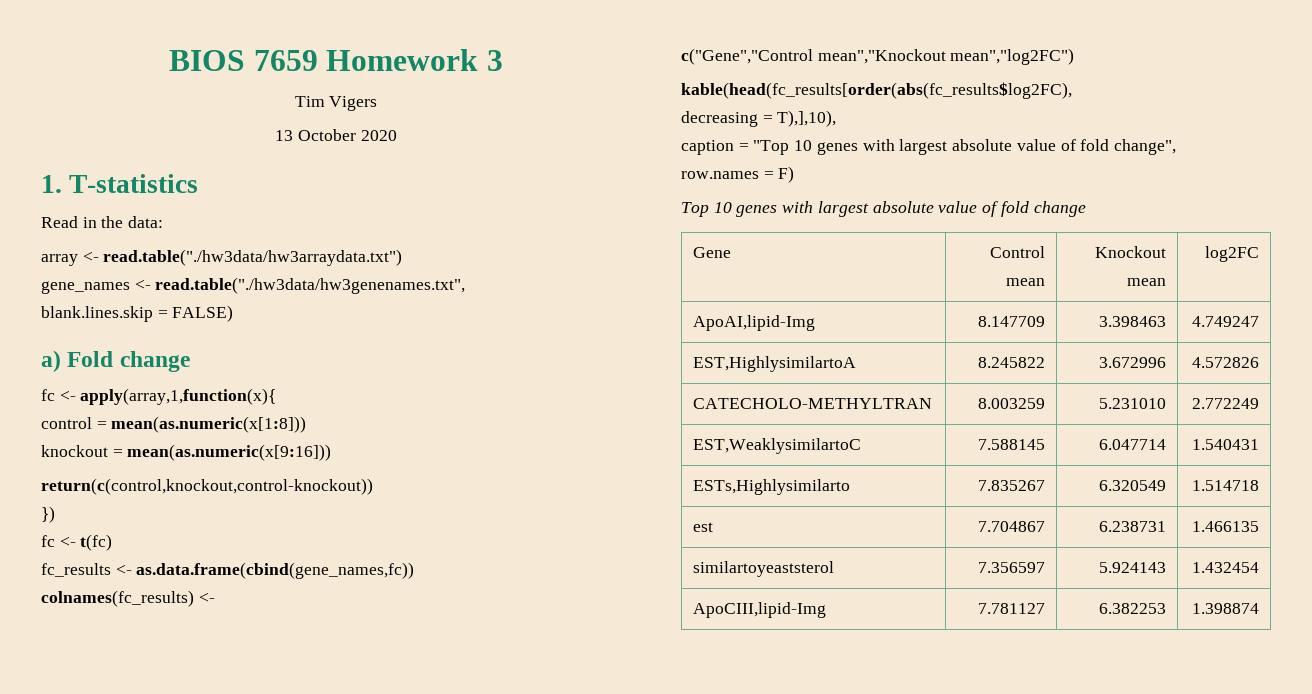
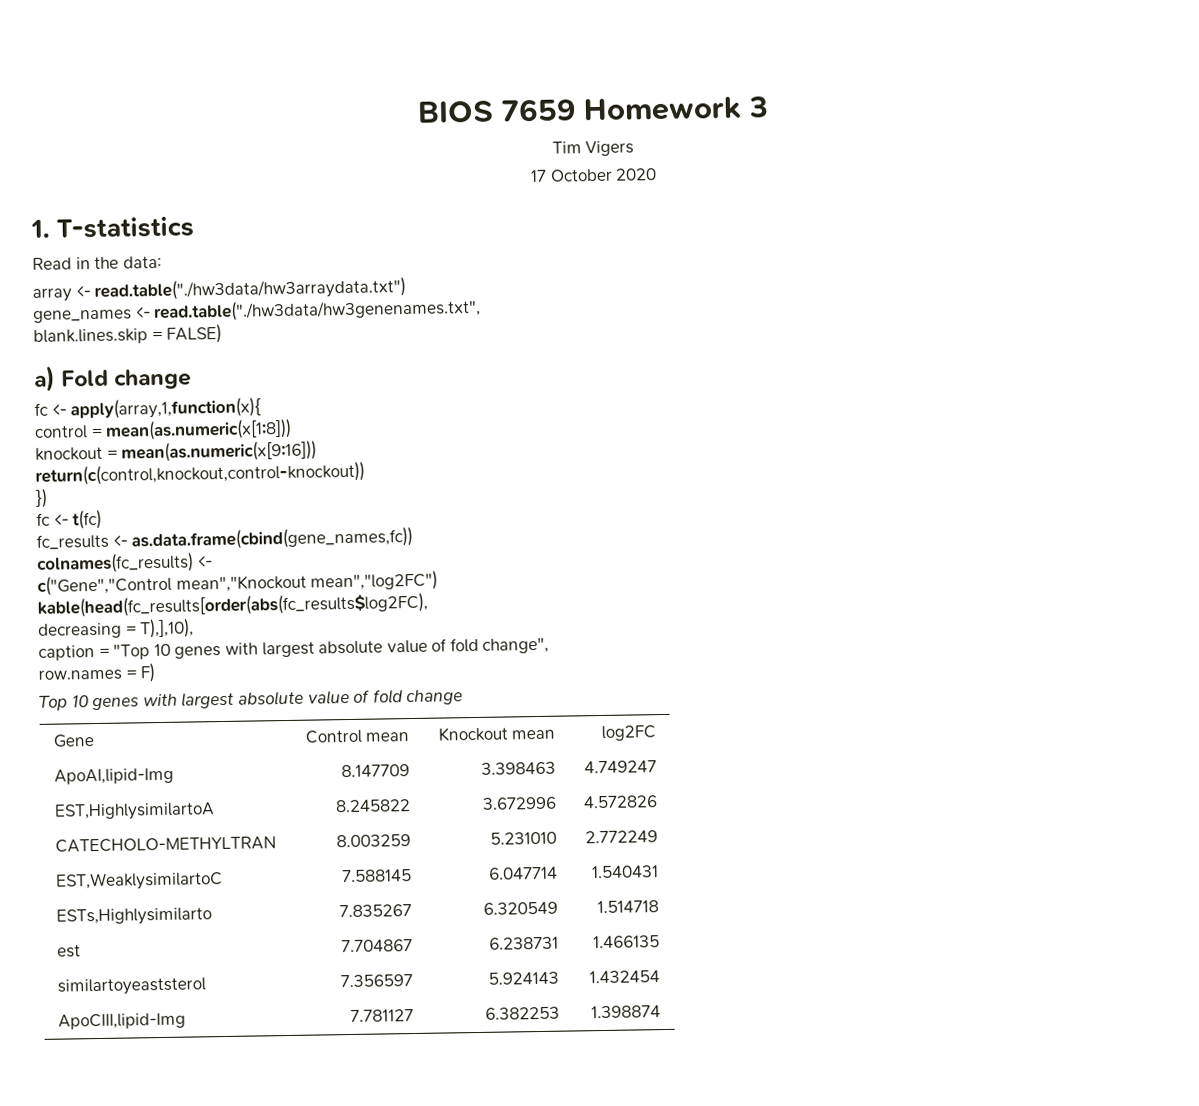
[275,130,294,141] 13 -> [529,169,547,183] 17

